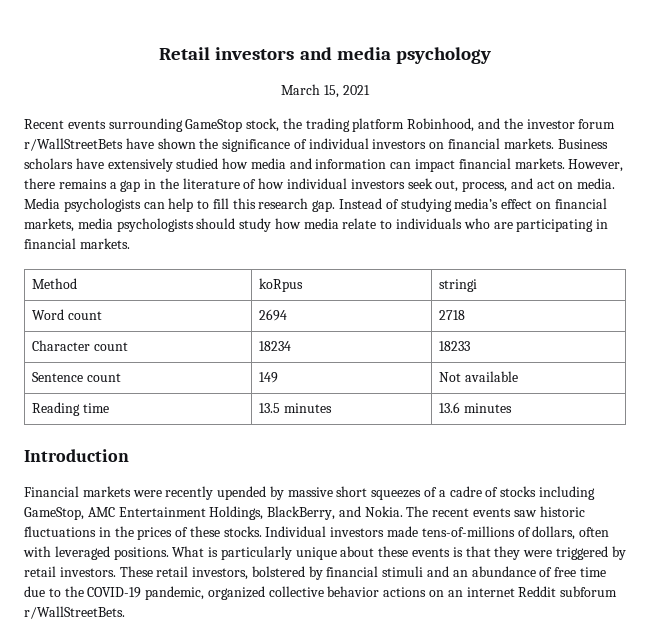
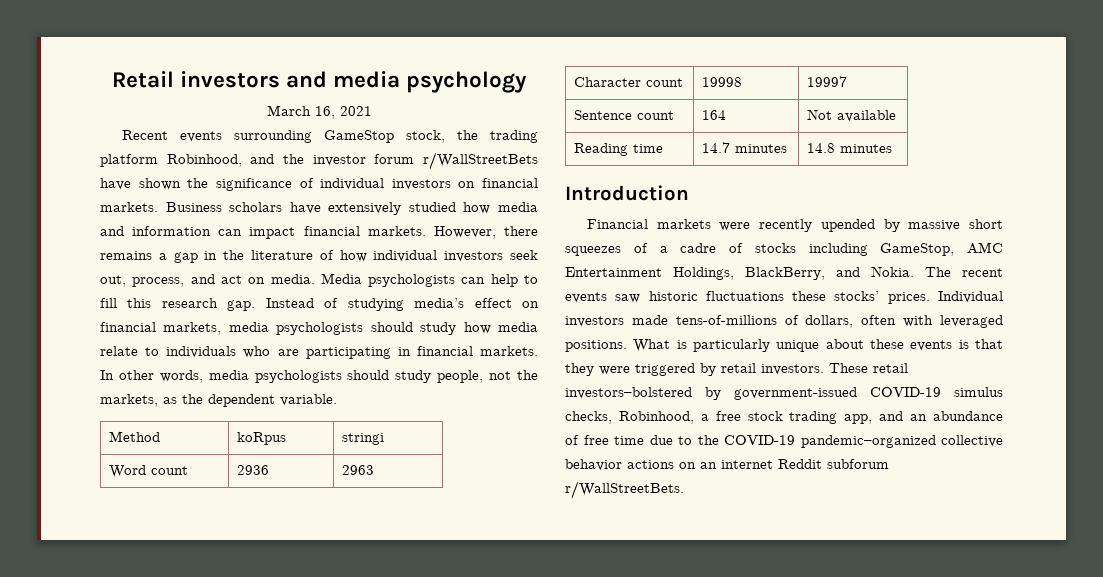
[324,85,339,98] 15, -> [314,106,335,119] 16,
(130, 243) none -> [100,370,539,383] [100,394,337,407] In other words, media psychologists should study people, not the markets, as the dependent variable.
[259,309,288,321] [439,310,466,320] 2694 | 2718 -> [237,465,270,475] [342,465,375,475] 2936 | 2963
[259,341,292,351] [439,341,471,351] 18234 | 18233 -> [702,77,743,87] [807,76,848,87] 19998 | 19997
[259,372,279,383] 149 -> [702,110,727,120] 164
[259,403,281,413] 13.5 -> [702,142,731,153] 14.7
[439,402,461,413] 13.6 -> [807,143,836,153] 14.8
[98,526,262,540] in the prices of these stocks. -> [792,291,930,304] these stocks’ prices.
[192,566,424,580] investors, bolstered by financial stimuli -> [565,387,1003,400] [565,411,873,424] investors–bolstered by government-issued COVID-19 simulus checks, Robinhood, a free stock trading app,
[145,586,265,600] pandemic, organized -> [800,435,936,448] pandemic–organized

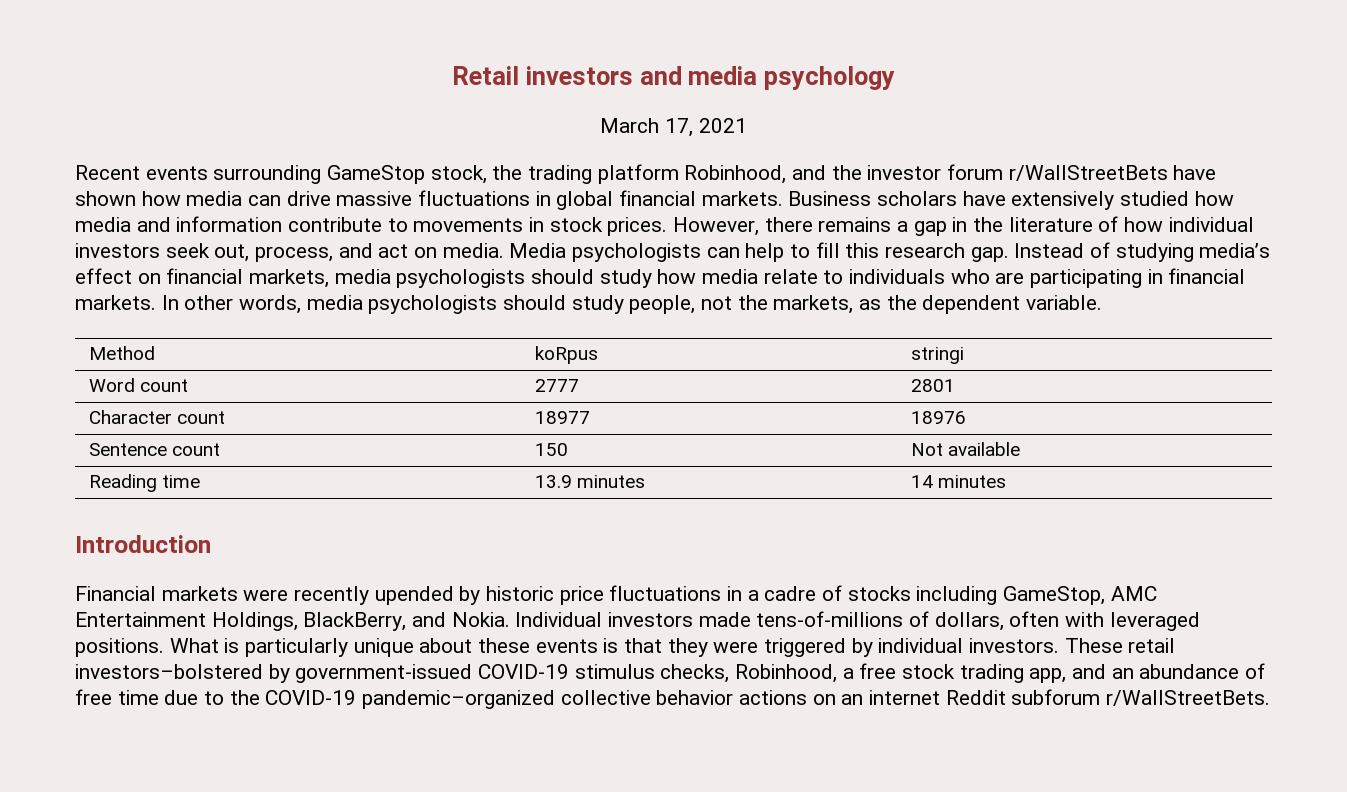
[314,106,335,119] 16, -> [665,118,693,137] 17,
[187,178,476,191] the significance of individual investors on -> [141,190,614,210] how media can drive massive fluctuations in global
[218,226,426,239] can impact financial markets. -> [288,217,668,236] contribute to movements in stock prices.
[237,465,270,475] [342,465,375,475] 2936 | 2963 -> [534,379,579,392] [910,379,955,392] 2777 | 2801
[702,77,743,87] [807,76,848,87] 19998 | 19997 -> [534,411,590,424] [910,411,966,424] 18977 | 18976
[702,110,727,120] 164 -> [534,443,568,456] 150
[702,142,731,153] 14.7 -> [534,475,572,488] 13.9
[807,143,836,153] 14.8 -> [910,475,933,488] 14
[908,219,1003,231] [565,243,648,256] massive short squeezes of -> [486,585,743,605] historic price fluctuations in
[925,267,1003,277] [565,291,930,304] The recent events saw historic fluctuations these stocks’ prices. -> (510, 619) none
[721,363,756,373] retail -> [878,638,964,653] individual
[954,387,1003,397] simulus -> [574,664,655,679] stimulus

